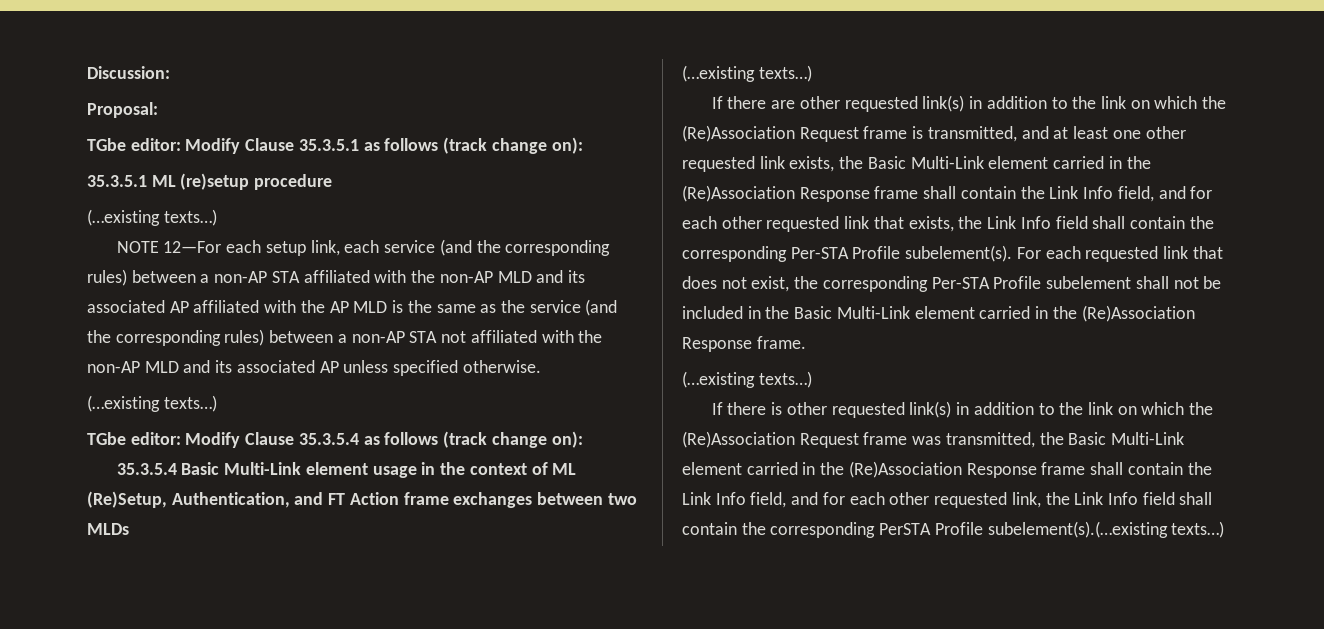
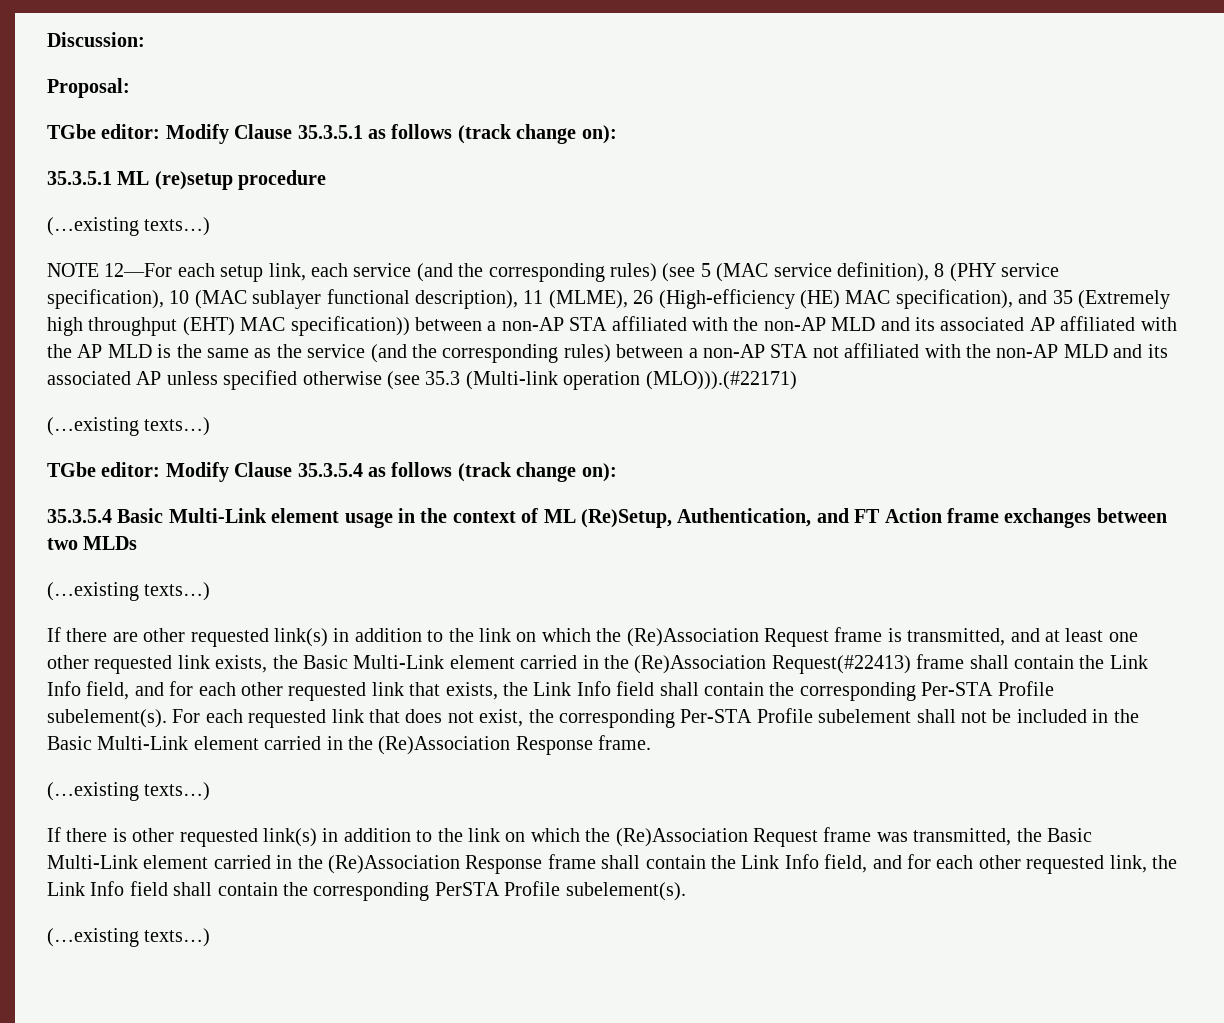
(127, 277) none -> [662,262,1060,282] [47,289,1170,309] [47,316,410,336] (see 5 (MAC service definition), 8 (PHY service specification), 10 (MAC sublayer functional description), 11 (MLME), 26 (High-efficiency (HE) MAC specification), and 35 (Extremely high throughput (EHT) MAC specification))
[462,360,541,373] otherwise. -> [302,371,797,390] otherwise (see 35.3 (Multi-link operation (MLO))).(#22171)
[799,187,870,202] Response -> [771,655,911,674] Request(#22413)
[987,521,1168,538] subelement(s).(…existing -> [565,882,686,901] [47,928,139,947] subelement(s). // (…existing

